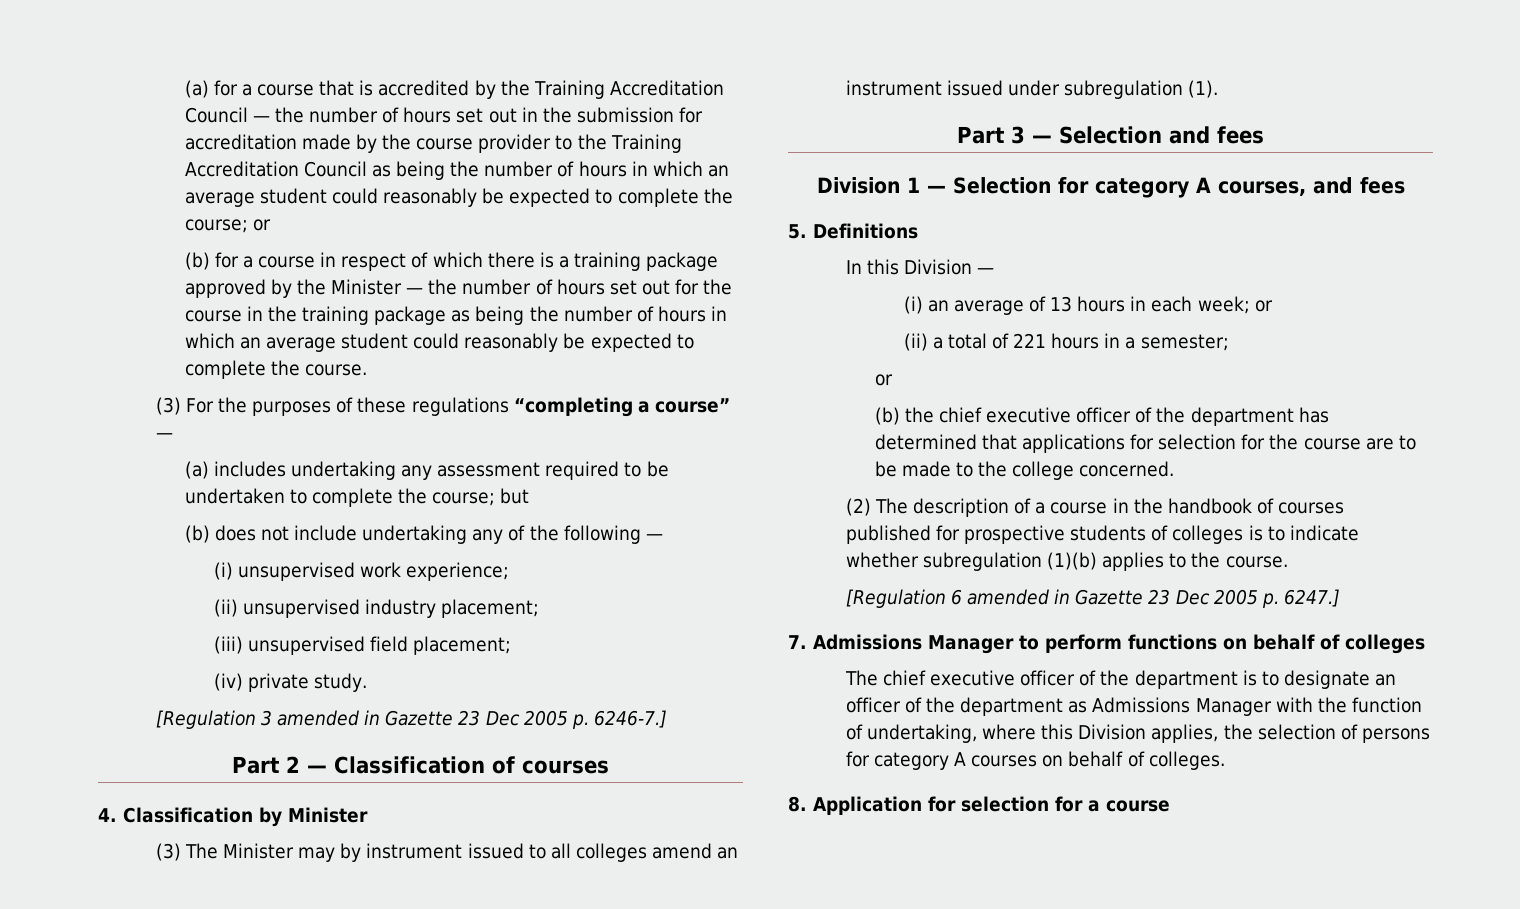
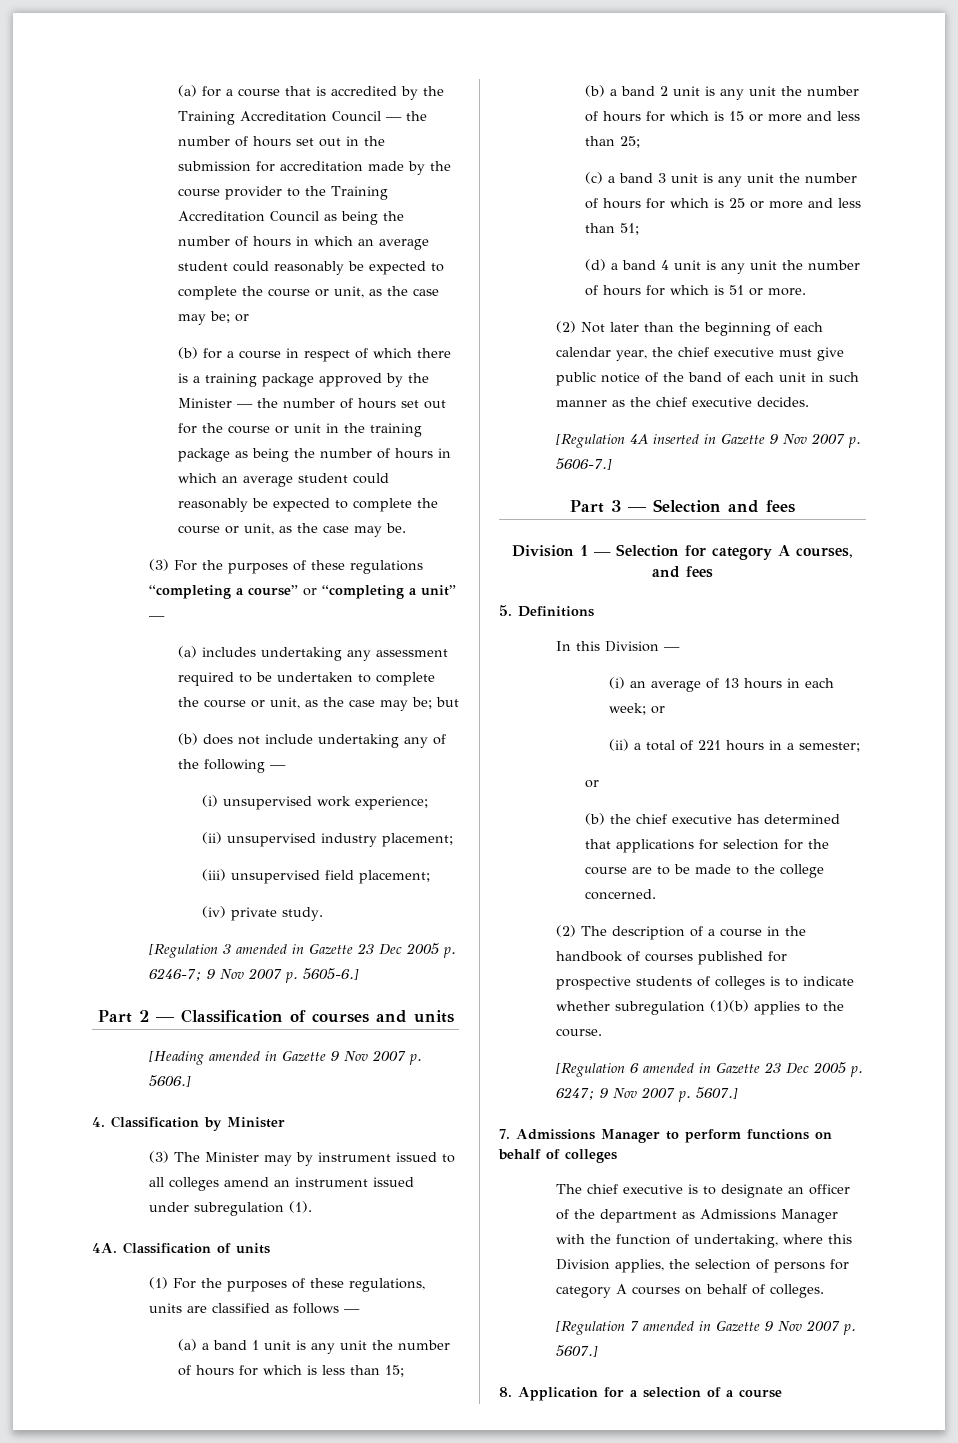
[184,219,248,233] course; -> [267,286,439,298] [177,311,230,325] course or unit, as the case may be;
(242, 316) none -> [274,423,321,434] or unit
[304,364,367,376] course. -> [177,523,406,537] course or unit, as the case may be.
(730, 405) none -> [303,585,457,599] or “completing a unit”
[432,492,496,506] course; -> [203,697,432,711] course or unit, as the case may be;
[593,710,667,728] 6246-7.] -> [149,968,360,983] 6246-7; 9 Nov 2007 p. 5605-6.]
(609, 767) none -> [375,1010,454,1023] [149,1050,423,1065] [149,1075,192,1087] and units // [Heading amended in Gazette 9 Nov 2007 p. 5606.]
(1219, 89) none -> [92,1242,270,1254] [149,1277,426,1292] [149,1303,361,1314] [177,1339,450,1354] [177,1365,404,1377] [584,85,859,100] [584,111,860,122] [584,136,640,148] [584,172,857,187] [584,198,861,209] [584,223,639,235] [584,259,860,274] [584,285,806,296] [556,321,824,336] [556,347,845,361] [556,372,860,386] [556,397,810,407] [556,433,862,448] [556,458,613,470] // 4A. Classification of units // (1) For the purposes of these regulations, units are classified as follows — // (a) a band 1 unit is any unit the number of hours for which is less than 15; // (b) a band 2 unit is any unit the number of hours for which is 15 or more and less than 25; // (c) a band 3 unit is any unit the number of hours for which is 25 or more and less than 51; // (d) a band 4 unit is any unit the number of hours for which is 51 or more. // (2) Not later than the beginning of each calendar year, the chief executive must give public notice of the band of each unit in such manner as the chief executive decides. // [Regulation 4A inserted in Gazette 9 Nov 2007 p. 5606-7.]
[1076,407,1294,426] officer of the department -> (732, 819) none
[1283,589,1340,607] 6247.] -> [556,1087,739,1102] 6247; 9 Nov 2007 p. 5607.]
[1020,670,1238,689] officer of the department -> (684, 1189) none
(1225, 760) none -> [556,1320,857,1335] [556,1345,599,1357] // [Regulation 7 amended in Gazette 9 Nov 2007 p. 5607.]
[961,796,1083,812] selection for -> [630,1387,721,1398] a selection of

